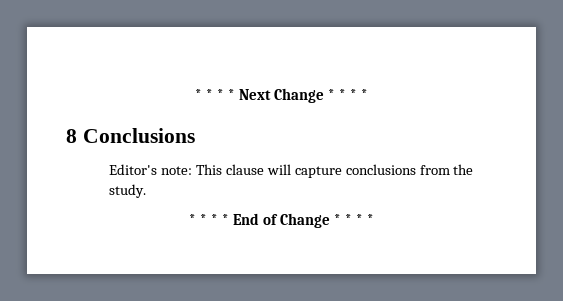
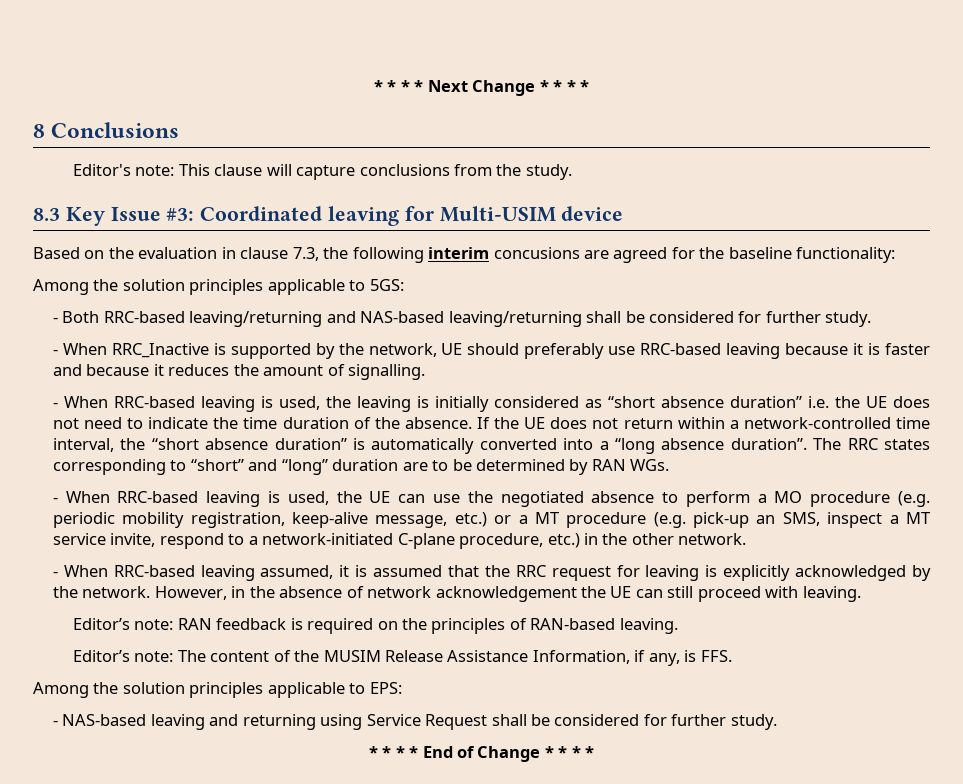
(147, 191) none -> [33,206,624,226] [33,247,896,263] [33,279,404,295] [52,311,872,327] [52,343,931,359] [52,364,426,380] [52,396,931,412] [52,417,931,429] [52,438,931,454] [52,459,670,475] [52,491,930,507] [52,512,930,528] [52,533,747,549] [52,565,931,581] [52,586,861,602] [72,618,678,634] [72,650,732,666] [33,682,402,698] [52,714,777,730] // 8.3 Key Issue #3: Coordinated leaving for Multi-USIM device // Based on the evaluation in clause 7.3, the following interim concusions are agreed for the baseline functionality: // Among the solution principles applicable to 5GS: // - Both RRC-based leaving/returning and NAS-based leaving/returning shall be considered for further study. // - When RRC_Inactive is supported by the network, UE should preferably use RRC-based leaving because it is faster and because it reduces the amount of signalling. // - When RRC-based leaving is used, the leaving is initially considered as “short absence duration” i.e. the UE does not need to indicate the time duration of the absence. If the UE does not return within a network-controlled time interval, the “short absence duration” is automatically converted into a “long absence duration”. The RRC states corresponding to “short” and “long” duration are to be determined by RAN WGs. // - When RRC-based leaving is used, the UE can use the negotiated absence to perform a MO procedure (e.g. periodic mobility registration, keep-alive message, etc.) or a MT procedure (e.g. pick-up an SMS, inspect a MT service invite, respond to a network-initiated C-plane procedure, etc.) in the other network. // - When RRC-based leaving assumed, it is assumed that the RRC request for leaving is explicitly acknowledged by the network. However, in the absence of network acknowledgement the UE can still proceed with leaving. // Editor’s note: RAN feedback is required on the principles of RAN-based leaving. // Editor’s note: The content of the MUSIM Release Assistance Information, if any, is FFS. // Among the solution principles applicable to EPS: // - NAS-based leaving and returning using Service Request shall be considered for further study.

